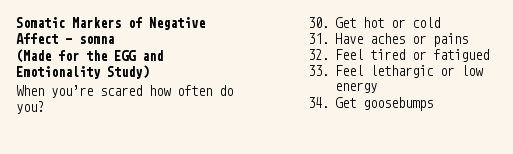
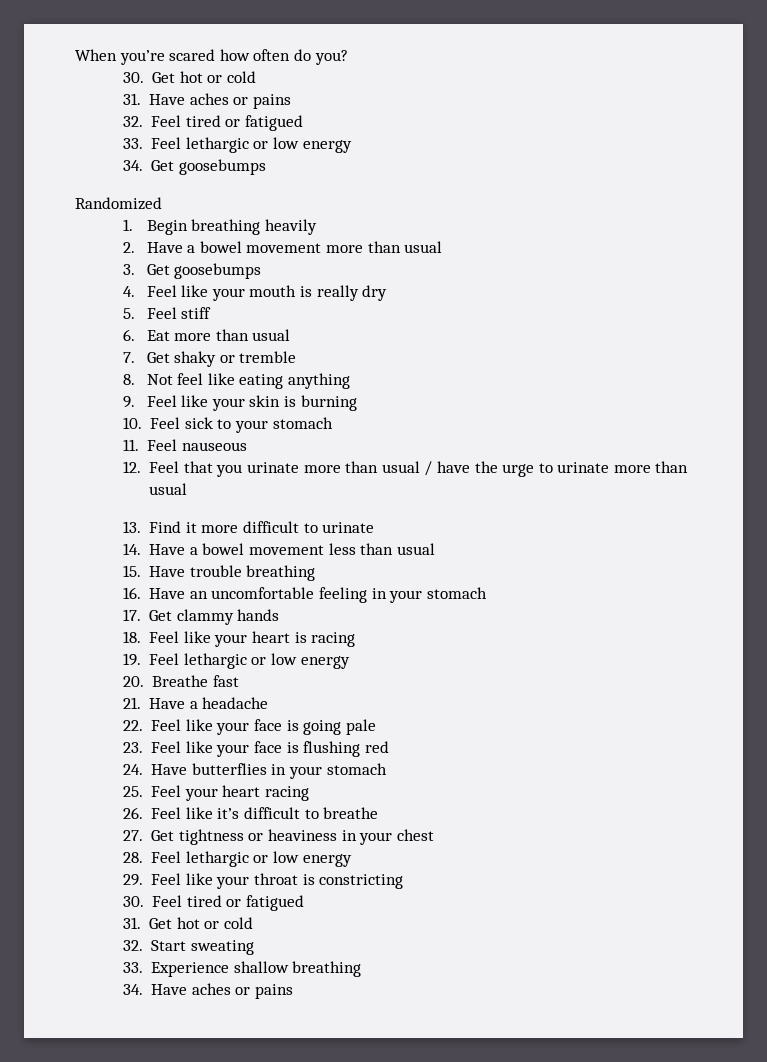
[16,17,205,30] [16,33,114,44] [16,49,163,63] [16,65,149,79] Somatic Markers of Negative Affect – somna // (Made for the EGG and Emotionality Study) // -> (75, 55) none
(433, 104) none -> [75,197,162,210] [122,219,317,235] [122,241,443,253] [122,263,262,279] [122,285,388,301] [122,307,212,319] [122,329,291,341] [122,351,297,367] [122,373,350,389] [122,395,357,411] [122,417,333,433] [122,439,247,451] [122,461,689,477] [149,483,188,495] [122,521,375,533] [122,543,435,555] [122,565,316,581] [122,587,487,603] [122,609,280,625] [122,631,356,647] [122,653,350,669] [122,675,239,687] [122,697,269,709] [122,719,376,735] [122,741,389,757] [122,763,387,779] [122,785,309,801] [122,807,379,819] [122,829,434,845] [122,851,352,867] [122,873,404,889] [122,895,304,911] [122,917,253,929] [122,940,254,955] [122,961,362,977] [122,983,293,999] // Randomized // 1. Begin breathing heavily // 2. Have a bowel movement more than usual // 3. Get goosebumps // 4. Feel like your mouth is really dry // 5. Feel stiff // 6. Eat more than usual // 7. Get shaky or tremble // 8. Not feel like eating anything // 9. Feel like your skin is burning // 10. Feel sick to your stomach // 11. Feel nauseous // 12. Feel that you urinate more than usual / have the urge to urinate more than usual // 13. Find it more difficult to urinate // 14. Have a bowel movement less than usual // 15. Have trouble breathing // 16. Have an uncomfortable feeling in your stomach // 17. Get clammy hands // 18. Feel like your heart is racing // 19. Feel lethargic or low energy // 20. Breathe fast // 21. Have a headache // 22. Feel like your face is going pale // 23. Feel like your face is flushing red // 24. Have butterflies in your stomach // 25. Feel your heart racing // 26. Feel like it’s difficult to breathe // 27. Get tightness or heaviness in your chest // 28. Feel lethargic or low energy // 29. Feel like your throat is constricting // 30. Feel tired or fatigued // 31. Get hot or cold // 32. Start sweating // 33. Experience shallow breathing // 34. Have aches or pains

